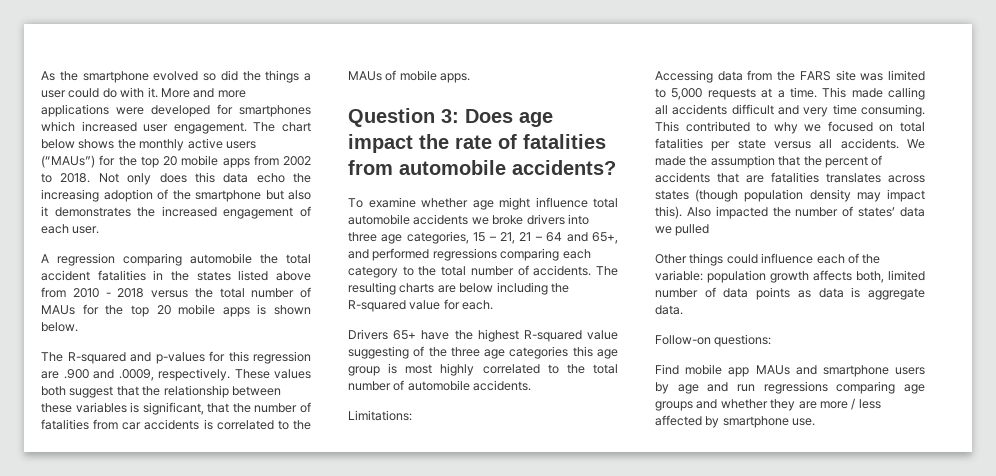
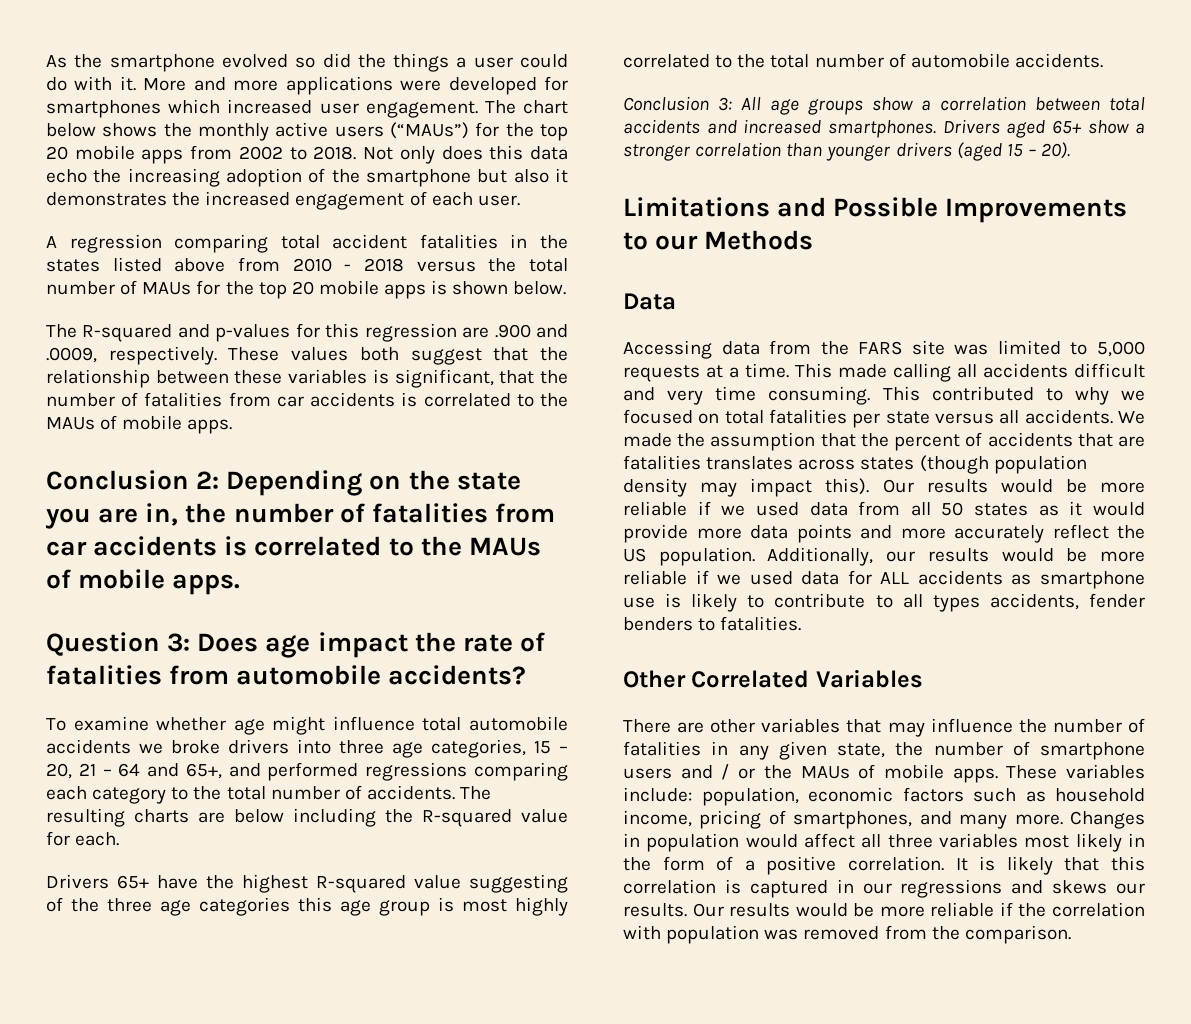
[190,253,278,264] automobile the -> (269, 243) none
(471, 78) none -> [46,470,521,496] [46,503,556,529] [46,536,541,556] [46,569,241,595] // Conclusion 2: Depending on the state you are in, the number of fatalities from car accidents is correlated to the MAUs of mobile apps.
[500,232,515,244] 21, -> [46,763,72,779] 20,
[348,410,412,421] Limitations: -> [623,96,1145,115] [623,119,1145,138] [623,142,1071,161] [623,197,1128,223] [623,230,814,250] [623,293,676,310] Conclusion 3: All age groups show a correlation between total accidents and increased smartphones. Drivers aged 65+ show a stronger correlation than younger drivers (aged 15 – 20). // Limitations and Possible Improvements to our Methods // Data
[686,206,925,219] [655,224,710,236] [655,253,881,266] [655,270,925,283] [655,287,925,300] [655,305,683,315] [655,334,772,347] [655,364,925,377] [655,381,925,394] [655,398,881,411] [655,415,816,428] Also impacted the number of states’ data we pulled // Other things could influence each of the variable: population growth affects both, limited number of data points as data is aggregate data. // Follow-on questions: // Find mobile app MAUs and smartphone users by age and run regressions comparing age groups and whether they are more / less affected by smartphone use. -> [882,479,1145,493] [623,501,1145,516] [623,524,1145,543] [623,547,1145,566] [623,570,1145,589] [623,593,1145,612] [623,616,802,631] [623,669,923,688] [623,718,1146,737] [623,741,1145,760] [623,764,1145,783] [623,787,1145,806] [623,810,1145,829] [623,833,1145,852] [623,856,1145,875] [623,879,1145,898] [623,902,1145,917] [623,925,1071,944] Our results would be more reliable if we used data from all 50 states as it would provide more data points and more accurately reflect the US population. Additionally, our results would be more reliable if we used data for ALL accidents as smartphone use is likely to contribute to all types accidents, fender benders to fatalities. // Other Correlated Variables // There are other variables that may influence the number of fatalities in any given state, the number of smartphone users and / or the MAUs of mobile apps. These variables include: population, economic factors such as household income, pricing of smartphones, and many more. Changes in population would affect all three variables most likely in the form of a positive correlation. It is likely that this correlation is captured in our regressions and skews our results. Our results would be more reliable if the correlation with population was removed from the comparison.

